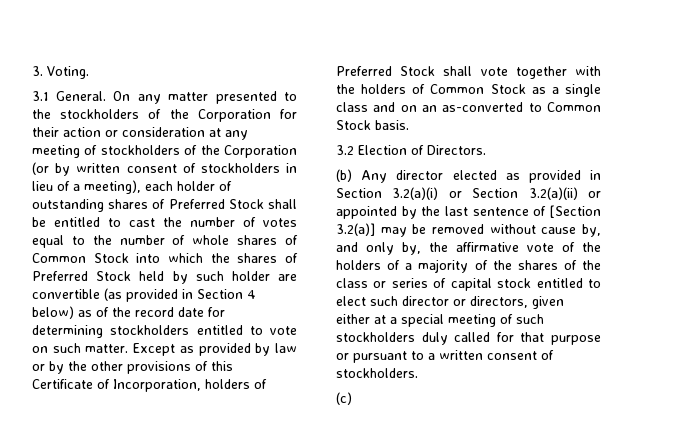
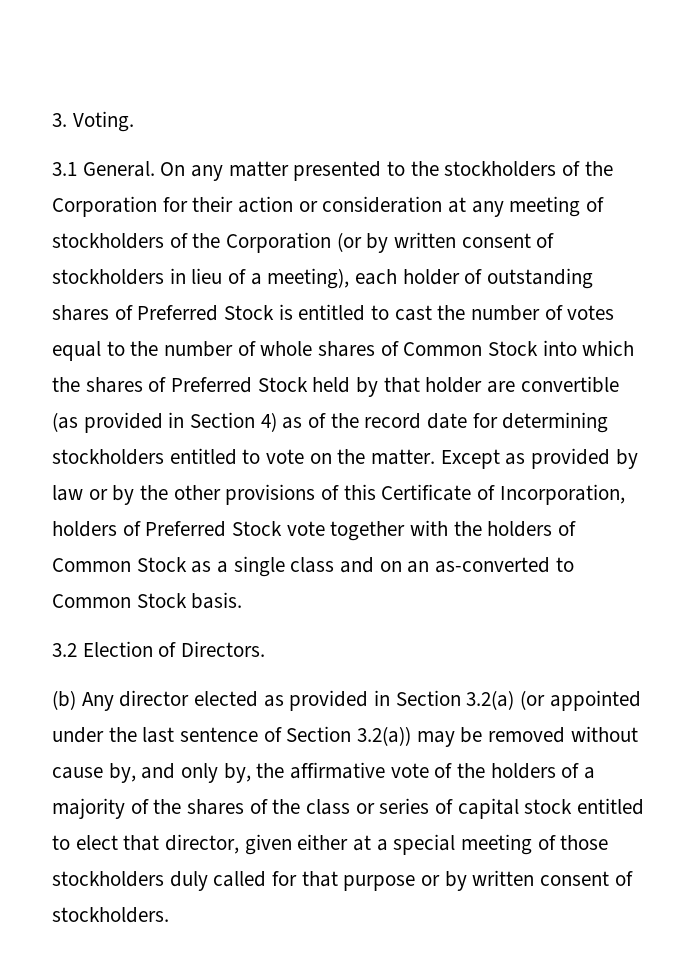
[268,199,297,209] [32,217,46,227] shall be -> [278,304,293,320] is
[195,271,224,281] such -> [383,377,420,393] that
[247,290,256,299] [32,306,74,319] 4 below) -> [260,412,277,432] 4)
[52,343,81,353] such -> [337,449,366,464] the
[443,66,473,76] shall -> (283, 528) none
[392,187,601,200] [336,206,417,219] 3.2(a)(i) or Section 3.2(a)(ii) or appointed by -> [466,690,641,711] [52,727,104,743] 3.2(a) (or appointed under
[550,205,601,218] [336,223,375,236] [Section 3.2(a)] -> [286,726,412,746] Section 3.2(a))
[370,296,528,308] such director or directors, -> [123,834,240,854] that director,
[516,314,544,324] such -> [560,835,609,850] those
[353,351,435,363] pursuant to a -> [444,871,467,891] by
[336,392,352,405] // (c) -> (169, 915) none

